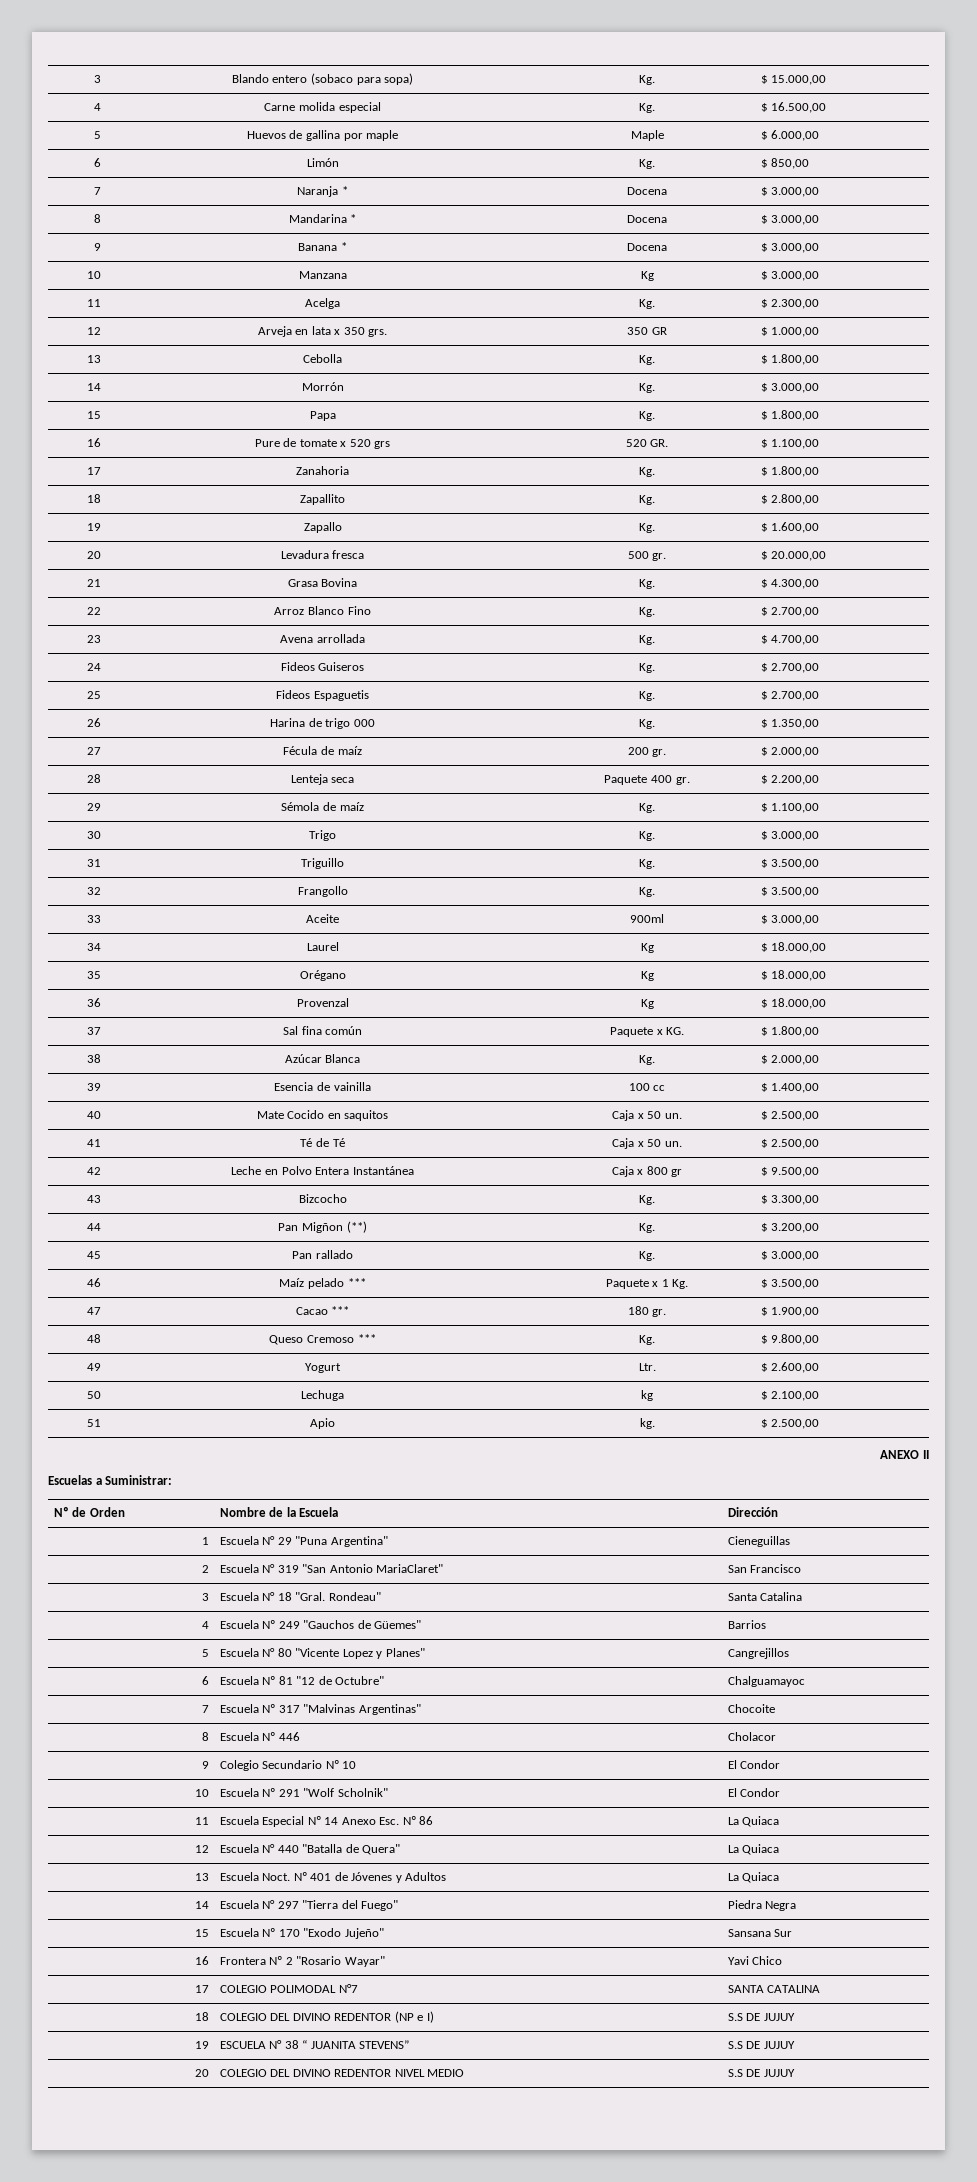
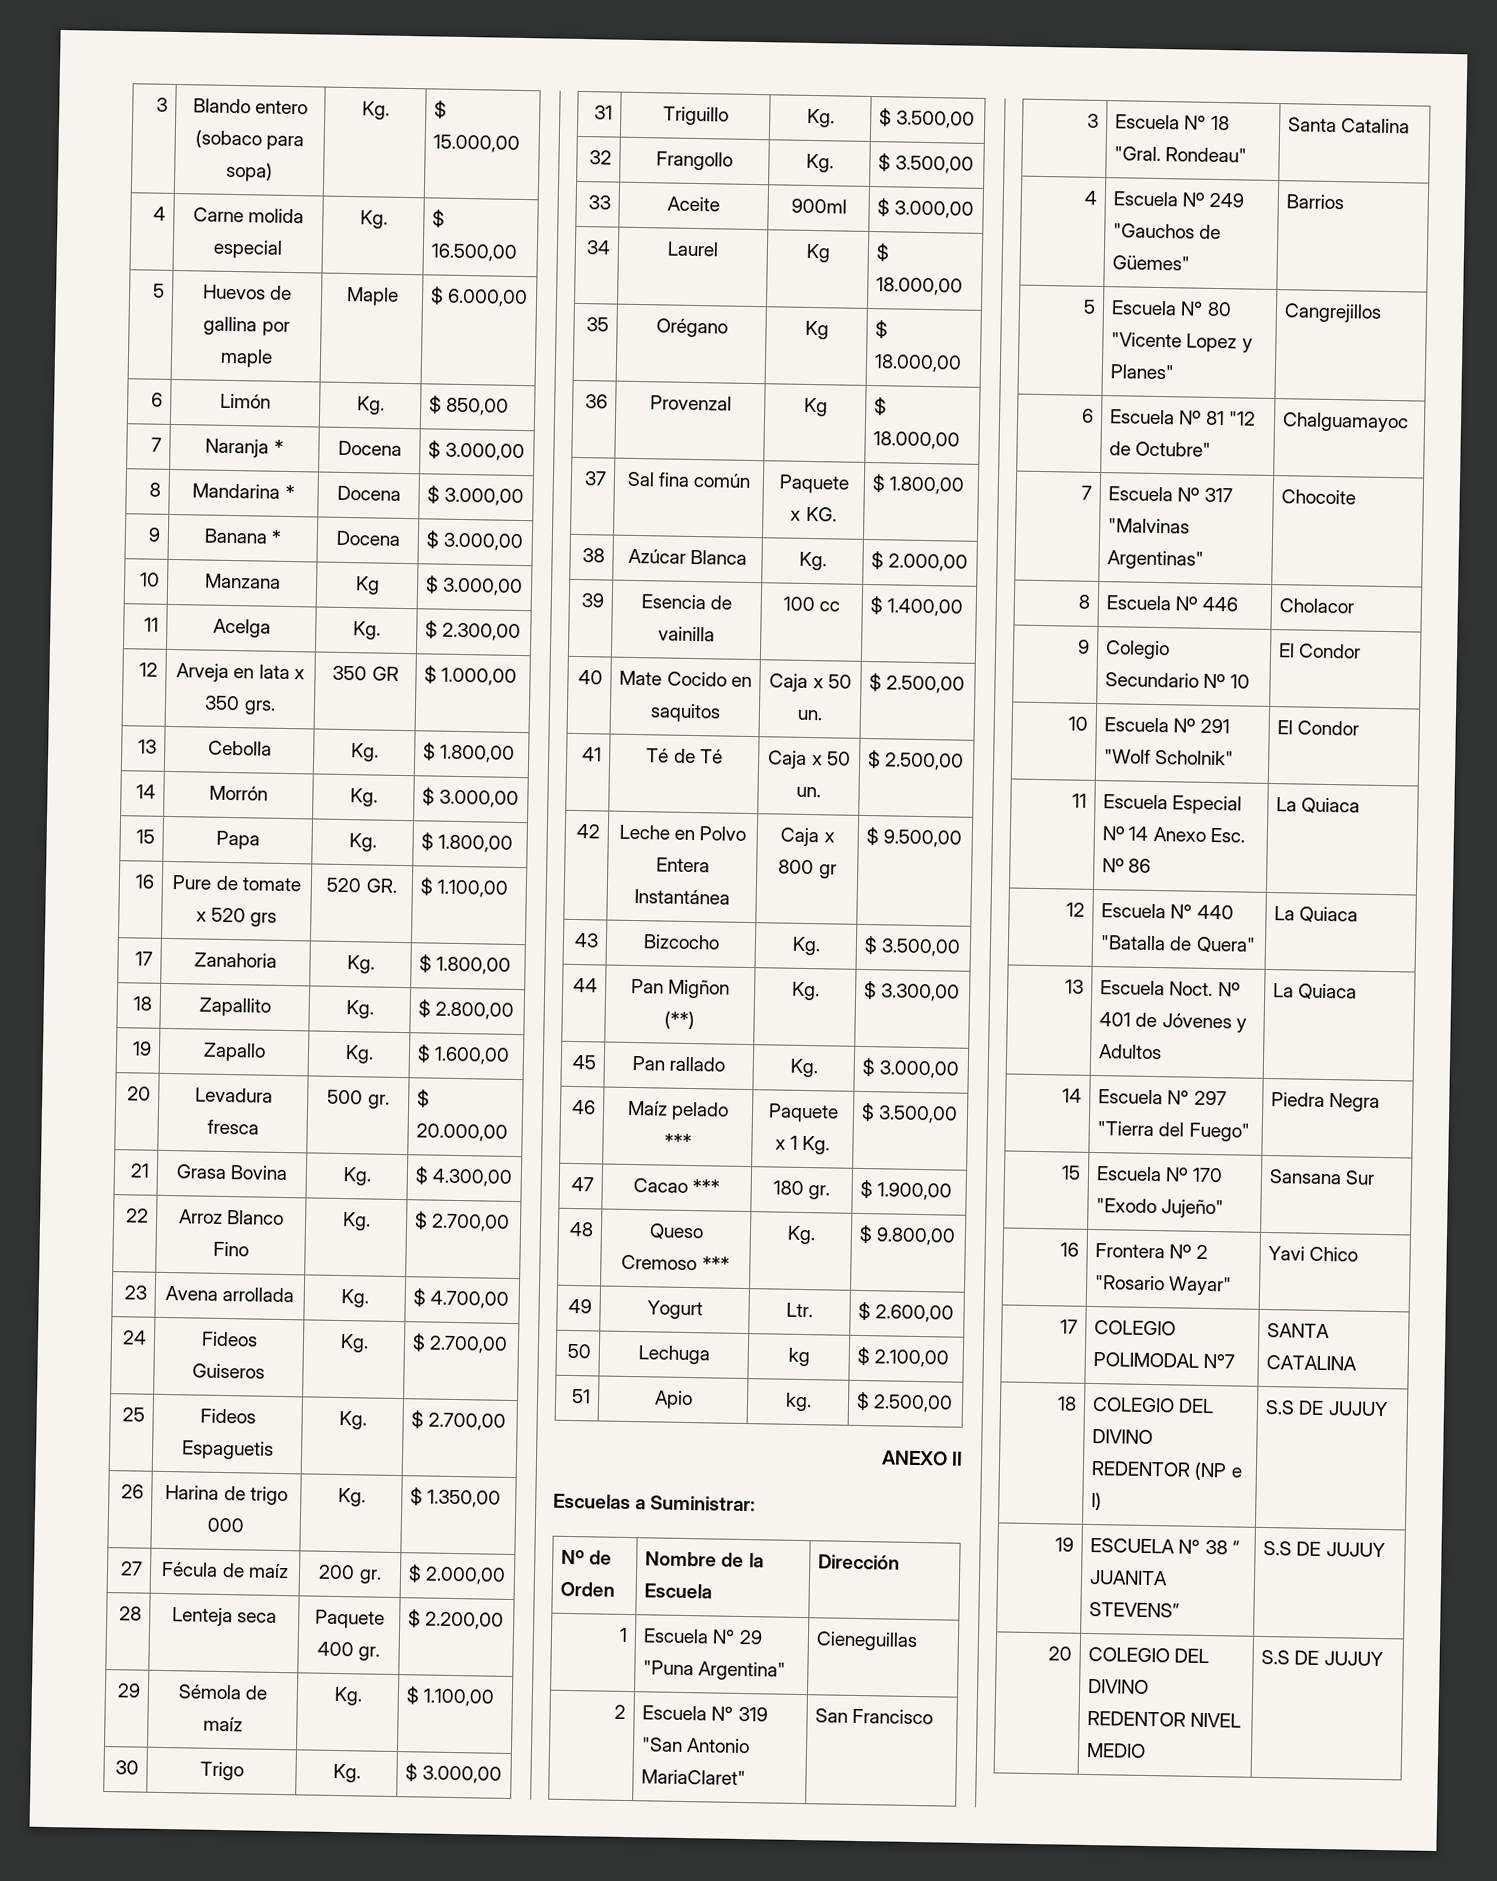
[771,1195,820,1205] 3.300,00 -> [881,938,962,957] 3.500,00
[771,1223,820,1233] 3.200,00 -> [880,983,961,1002] 3.300,00

